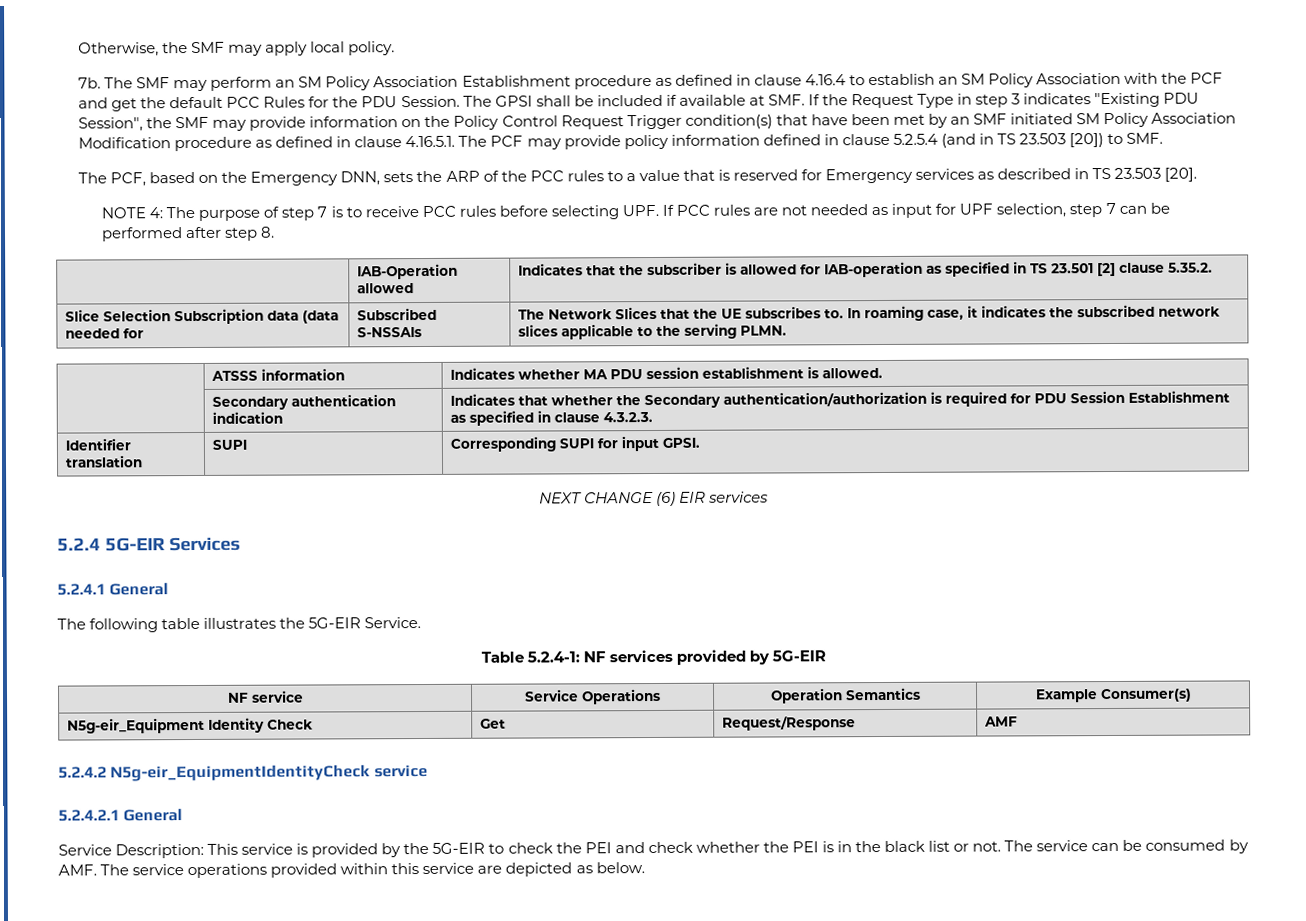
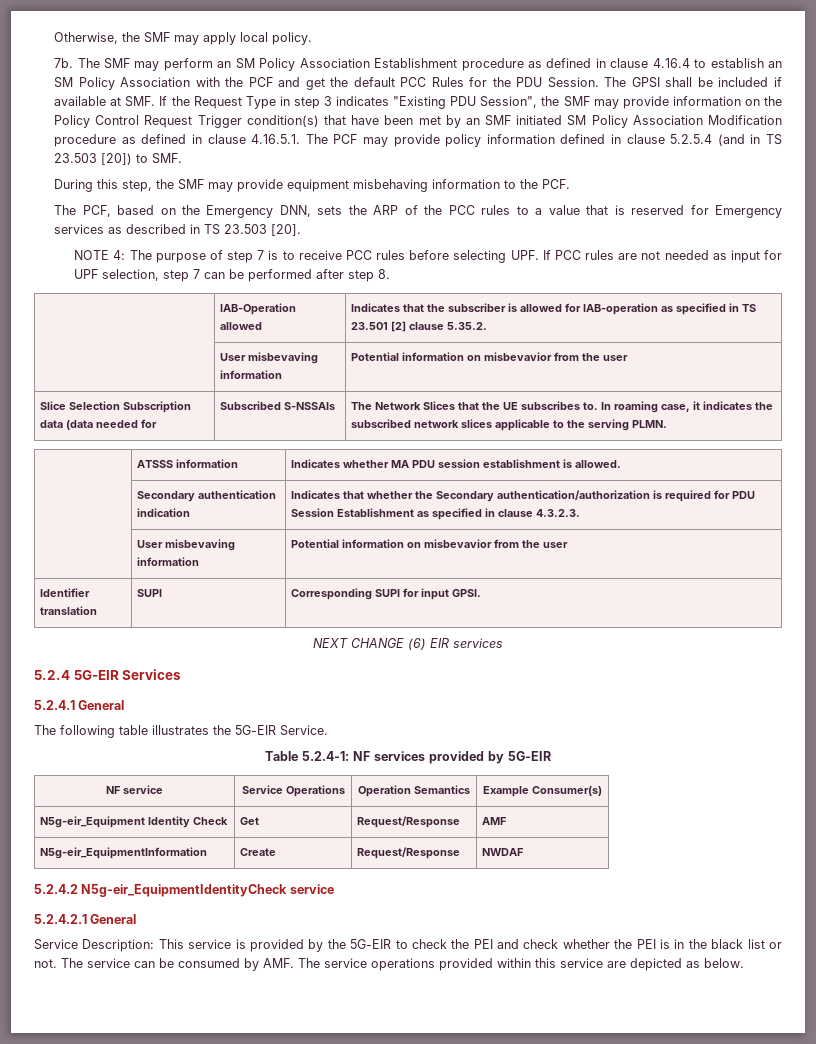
(1164, 138) none -> [54,179,571,192] // During this step, the SMF may provide equipment misbehaving information to the PCF.
(1214, 267) none -> [219,352,318,364] [219,370,282,379] [350,352,628,361] // | User misbevaving information | Potential information on misbevavior from the user
(654, 417) none -> [136,539,235,551] [136,557,199,566] [290,539,568,548] // | User misbevaving information | Potential information on misbevavior from the user
(1019, 721) none -> [39,847,207,859] [239,848,276,856] [356,847,460,859] [481,848,523,856] // N5g-eir_EquipmentInformation | Create | Request/Response | NWDAF

